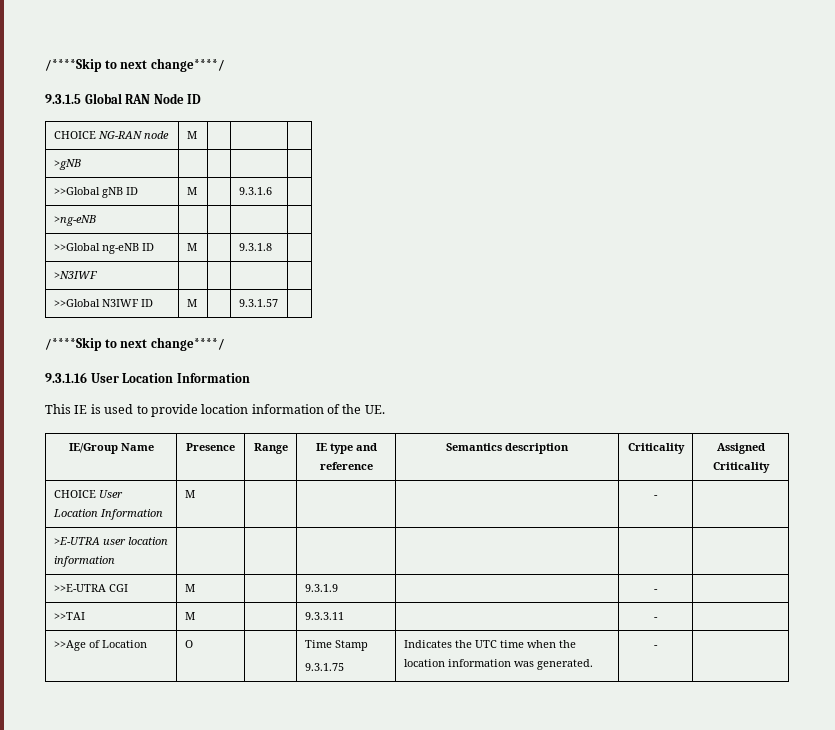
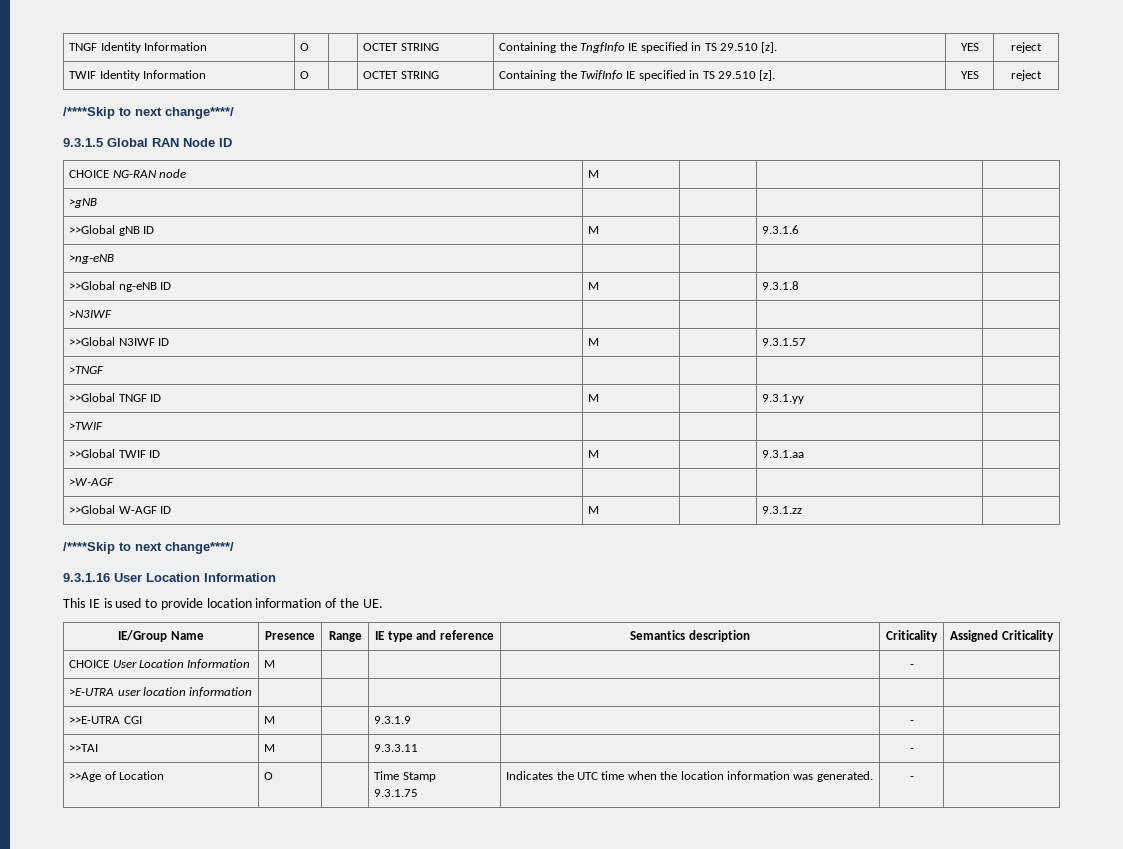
(45, 65) none -> [69,42,208,53] [300,43,310,51] [363,43,439,51] [499,42,778,53] [960,43,979,51] [1011,42,1042,53] [69,70,207,81] [300,71,310,79] [363,71,439,79] [499,70,776,81] [960,71,979,79] [1011,70,1042,81] TNGF Identity Information | O | | OCTET STRING | Containing the TngfInfo IE specified in TS 29.510 [z]. | YES | reject // TWIF Identity Information | O | | OCTET STRING | Containing the TwifInfo IE specified in TS 29.510 [z]. | YES | reject //
(278, 303) none -> [69,366,105,374] [69,393,162,402] [588,394,600,402] [762,394,805,404] [69,422,104,430] [69,449,161,458] [588,450,600,458] [762,450,805,458] [69,478,115,486] [69,505,172,514] [588,506,600,514] [762,506,803,514] // >TNGF | | | | // >>Global TNGF ID | M | | 9.3.1.yy | // >TWIF | | | | // >>Global TWIF ID | M | | 9.3.1.aa | // >W-AGF | | | | // >>Global W-AGF ID | M | | 9.3.1.zz |

